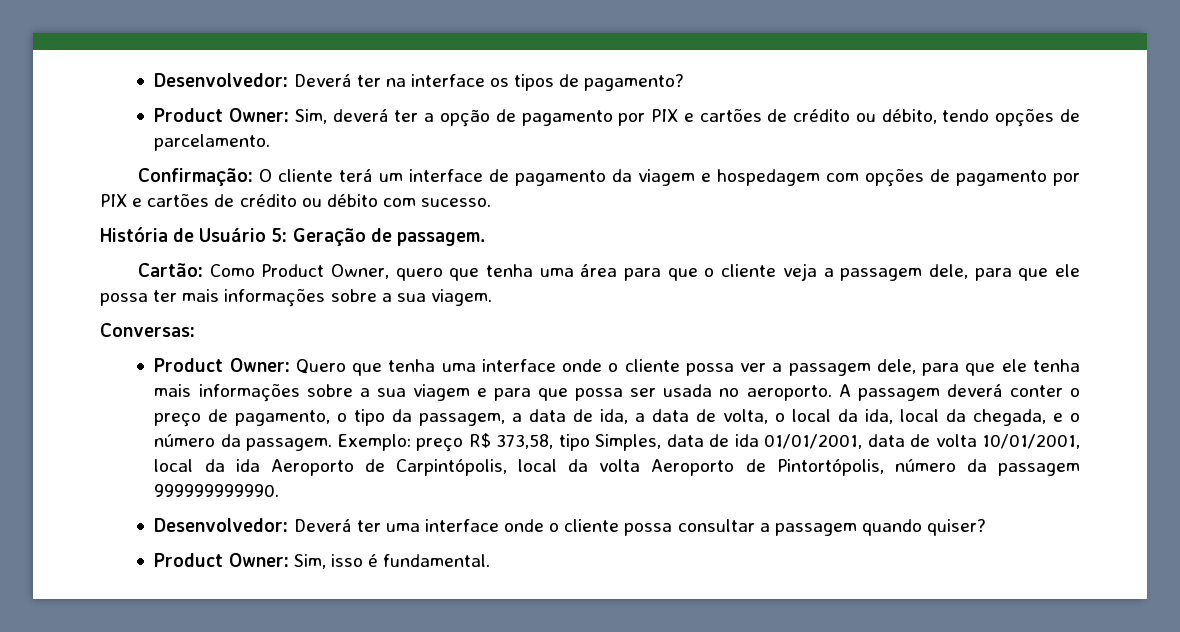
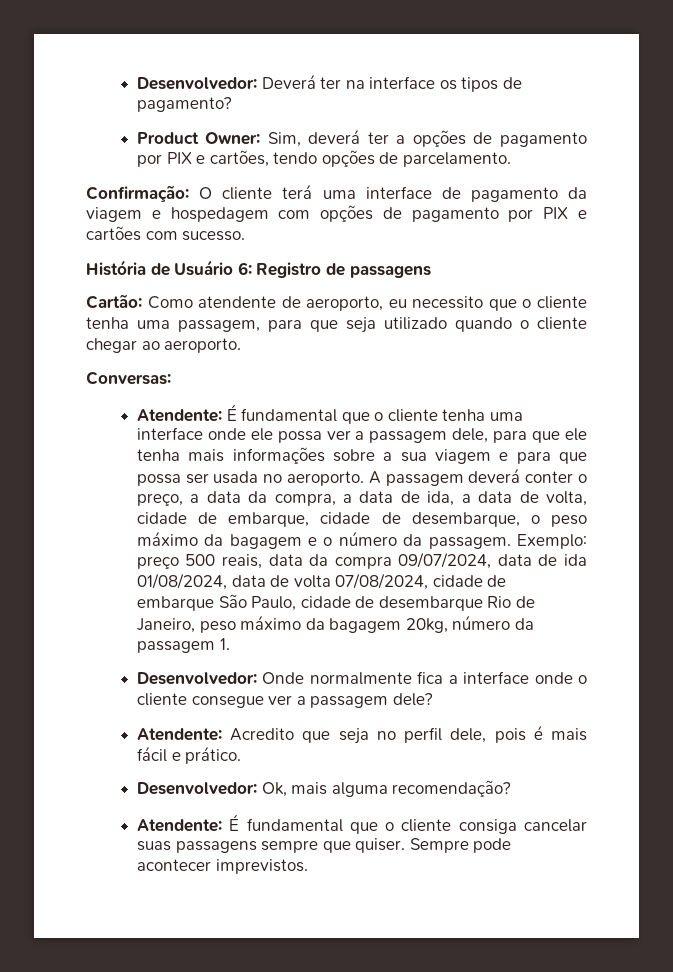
[440,108,937,127] opção de pagamento por PIX e cartões de crédito ou débito, -> [412,130,587,147] [136,150,269,167] opções de pagamento por PIX e cartões,
[378,173,403,182] um -> [322,190,356,199] uma
[214,194,378,207] de crédito ou débito -> (141, 233) none
[271,228,485,246] [137,263,1081,281] [100,288,492,307] [100,323,195,337] [154,358,383,376] 5: Geração de passagem. // Cartão: Como Product Owner, quero que tenha uma área para que o cliente veja a passagem dele, para que ele possa ter mais informações sobre a sua viagem. // Conversas: // Product Owner: Quero que -> [237,262,431,278] [86,294,587,311] [86,317,587,333] [86,338,242,353] [86,371,171,385] [136,404,438,424] 6: Registro de passagens // Cartão: Como atendente de aeroporto, eu necessito que o cliente tenha uma passagem, para que seja utilizado quando o cliente chegar ao aeroporto. // Conversas: // Atendente: É fundamental que o cliente
[608,359,680,372] o cliente -> [250,428,273,441] ele
[154,409,506,427] preço de pagamento, o tipo da passagem, -> [136,491,336,506] preço, a data da compra,
[775,409,1047,426] o local da ida, local da chegada, -> [136,512,587,527] [136,531,302,549] cidade de embarque, cidade de desembarque, o peso máximo da bagagem
[468,433,662,451] R$ 373,58, tipo Simples, -> [185,552,492,569] 500 reais, data da compra 09/07/2024,
[764,434,863,449] 01/01/2001, -> [136,573,227,590] 01/08/2024,
[981,434,1080,449] [154,458,884,476] 10/01/2001, local da ida Aeroporto de Carpintópolis, local da volta Aeroporto de Pintortópolis, -> [335,573,507,590] [136,594,536,611] [136,615,448,633] 07/08/2024, cidade de embarque São Paulo, cidade de desembarque Rio de Janeiro, peso máximo da bagagem 20kg,
[154,484,280,497] [154,518,987,536] [154,553,491,569] 999999999990. // Desenvolvedor: Deverá ter uma interface onde o cliente possa consultar a passagem quando quiser? // Product Owner: Sim, isso é fundamental. -> [219,638,230,650] [136,671,587,685] [136,693,433,708] [136,725,587,744] [136,746,242,764] [136,780,512,797] [136,814,587,834] [136,838,512,853] [136,859,308,874] 1. // Desenvolvedor: Onde normalmente fica a interface onde o cliente consegue ver a passagem dele? // Atendente: Acredito que seja no perfil dele, pois é mais fácil e prático. // Desenvolvedor: Ok, mais alguma recomendação? // Atendente: É fundamental que o cliente consiga cancelar suas passagens sempre que quiser. Sempre pode acontecer imprevistos.

